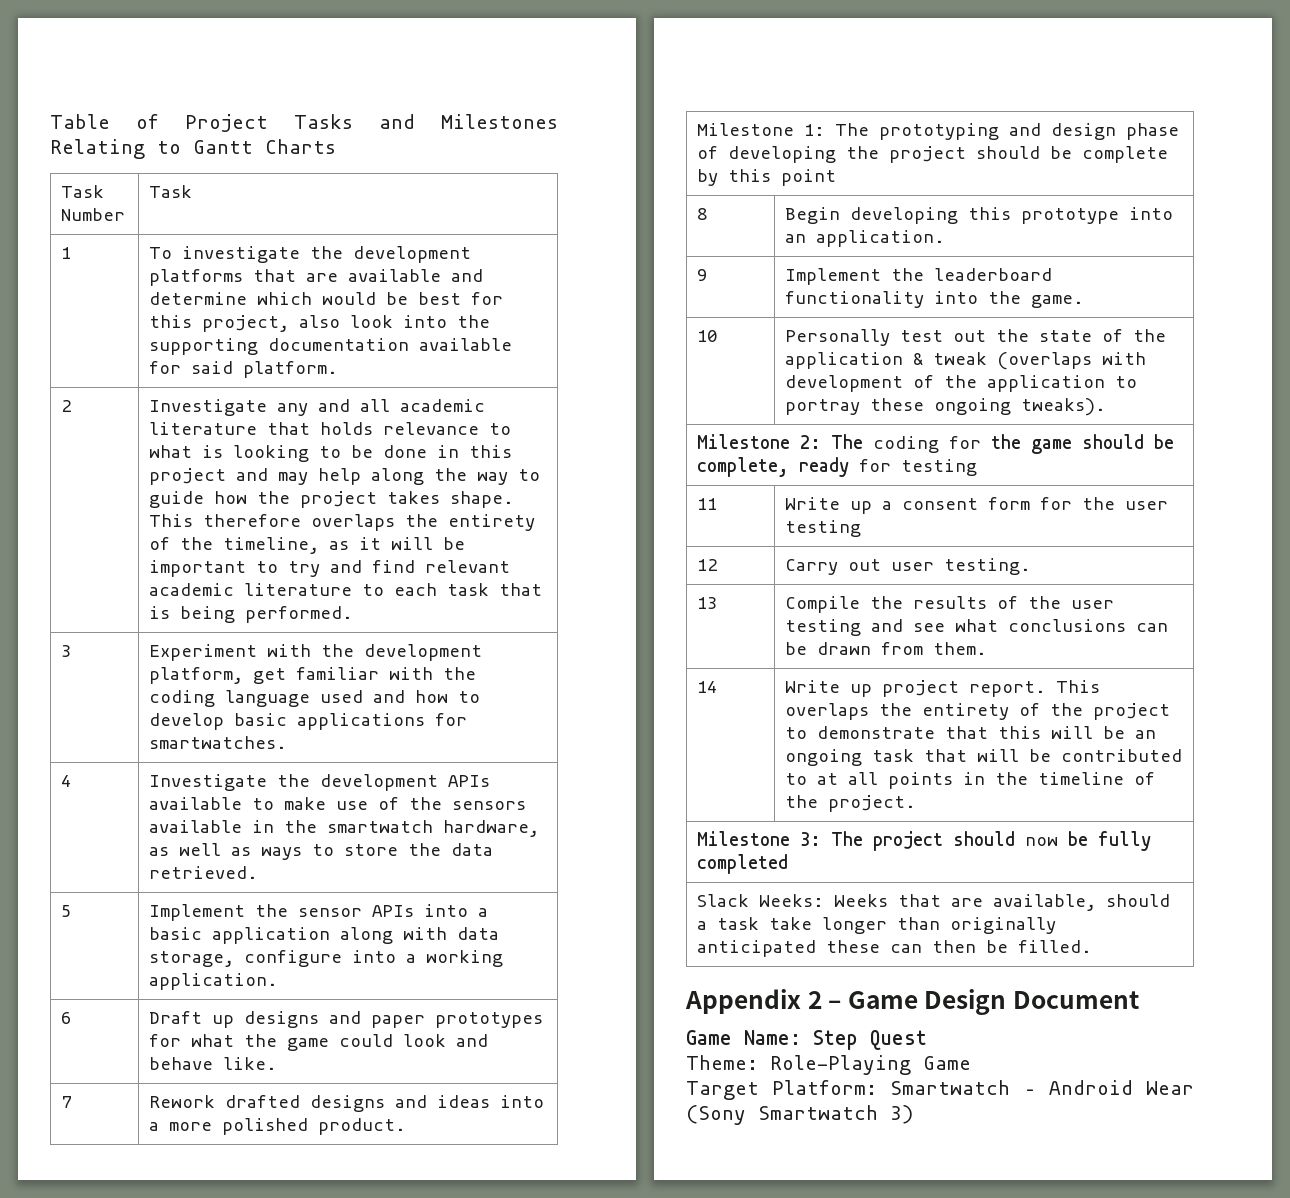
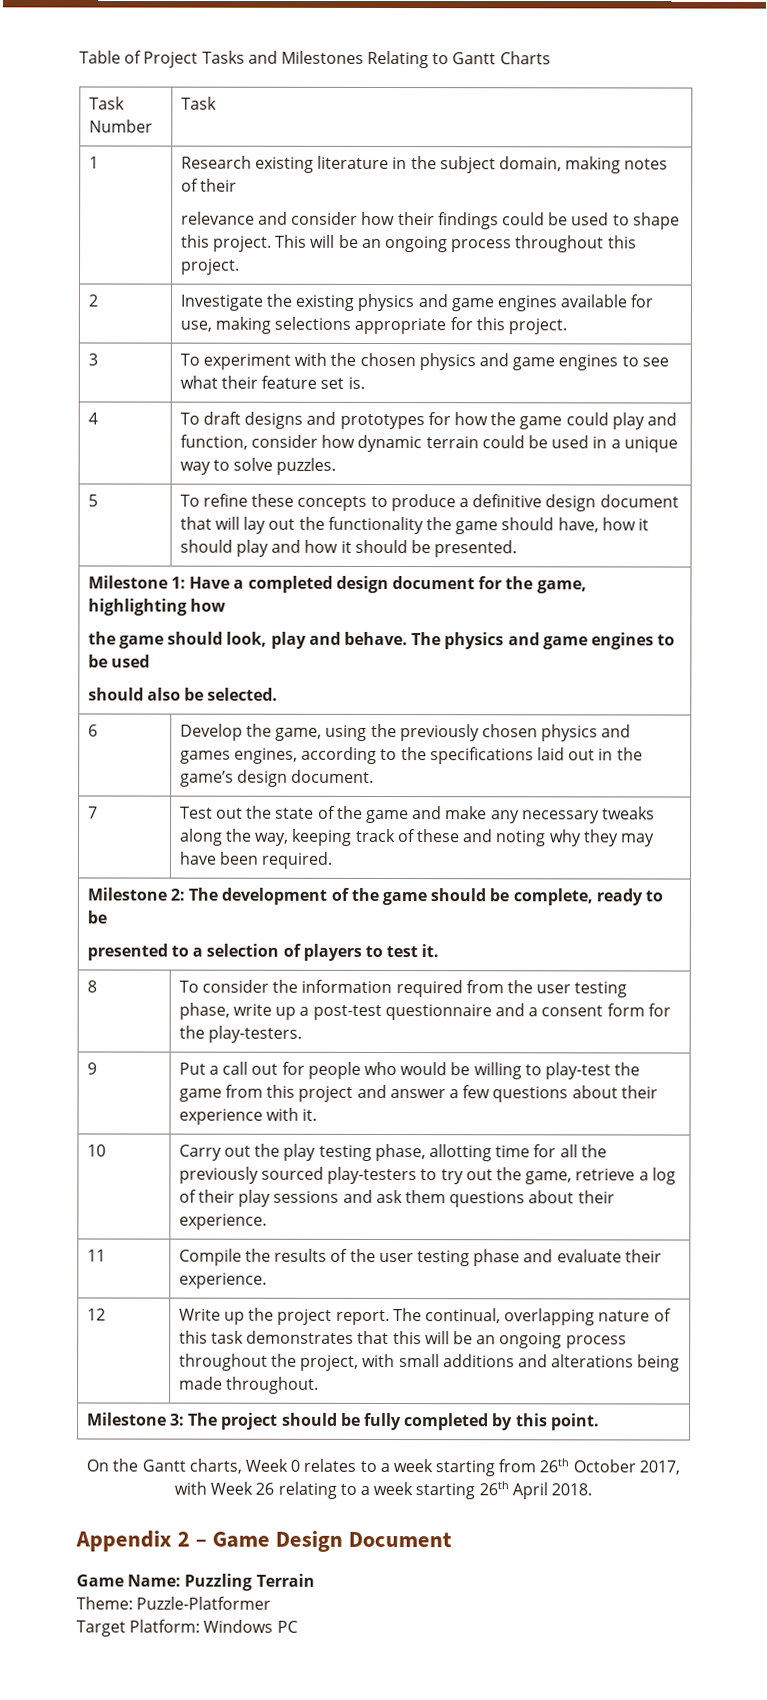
[148,246,471,263] [148,269,483,286] [148,292,503,305] [148,315,490,332] [148,338,512,355] [148,361,338,378] [60,400,71,412] [148,399,485,416] [148,422,511,435] [148,445,512,462] [148,468,540,485] [148,491,514,508] [148,514,535,531] [148,537,465,554] [148,560,510,577] [148,583,542,596] [148,606,353,623] [60,645,71,657] [148,644,482,661] [148,667,476,684] [148,690,480,707] [148,713,467,730] [148,736,287,749] [60,775,71,787] [148,774,490,791] [148,797,526,810] [148,820,539,837] [148,843,493,860] [148,866,258,879] [60,905,71,917] [148,904,488,921] [148,927,499,944] [148,950,503,967] [148,973,278,990] [60,1012,71,1024] [148,1011,543,1028] [148,1034,488,1051] [148,1057,277,1070] [60,1096,71,1108] [148,1095,544,1112] [148,1118,406,1135] [696,123,1179,140] [696,146,1168,163] [696,169,836,186] [696,208,707,220] [784,207,1173,224] [784,230,945,247] [696,269,707,281] [784,268,1052,285] [784,291,1084,308] [696,330,717,342] [784,329,943,346] To investigate the development platforms that are available and determine which would be best for this project, also look into the supporting documentation available for said platform. // 2 | Investigate any and all academic literature that holds relevance to what is looking to be done in this project and may help along the way to guide how the project takes shape. This therefore overlaps the entirety of the timeline, as it will be important to try and find relevant academic literature to each task that is being performed. // 3 | Experiment with the development platform, get familiar with the coding language used and how to develop basic applications for smartwatches. // 4 | Investigate the development APIs available to make use of the sensors available in the smartwatch hardware, as well as ways to store the data retrieved. // 5 | Implement the sensor APIs into a basic application along with data storage, configure into a working application. // 6 | Draft up designs and paper prototypes for what the game could look and behave like. // 7 | Rework drafted designs and ideas into a more polished product. // Milestone 1: The prototyping and design phase of developing the project should be complete by this point // 8 | Begin developing this prototype into an application. // 9 | Implement the leaderboard functionality into the game. // 10 | Personally test -> [180,155,669,174] [180,178,238,192] [180,211,680,230] [180,234,637,253] [180,258,240,275] [87,294,98,307] [179,293,654,312] [179,316,568,335] [87,353,98,366] [179,352,669,371] [179,375,365,389] [87,412,98,425] [179,411,677,430] [179,434,678,453] [179,457,337,475] [87,494,98,507] [179,493,679,512] [179,516,649,535] [179,539,518,558] [87,575,587,594] [87,598,227,616] [87,631,676,650] [87,654,151,668] [87,687,279,701] [87,724,98,737] [179,723,632,742] [179,746,643,765] [179,769,375,787] [87,806,98,819] [179,806,213,819] Research existing literature in the subject domain, making notes of their // relevance and consider how their findings could be used to shape this project. This will be an ongoing process throughout this project. // 2 | Investigate the existing physics and game engines available for use, making selections appropriate for this project. // 3 | To experiment with the chosen physics and game engines to see what their feature set is. // 4 | To draft designs and prototypes for how the game could play and function, consider how dynamic terrain could be used in a unique way to solve puzzles. // 5 | To refine these concepts to produce a definitive design document that will lay out the functionality the game should have, how it should play and how it should be presented. // Milestone 1: Have a completed design document for the game, highlighting how // the game should look, play and behave. The physics and game engines to be used // should also be selected. // 6 | Develop the game, using the previously chosen physics and games engines, according to the specifications laid out in the game’s design document. // 7 | Test
[784,352,1146,370] [784,375,1137,392] [784,398,1106,416] application & tweak (overlaps with development of the application to portray these ongoing tweaks). -> [366,806,655,824] [179,828,655,847] [178,851,333,869] game and make any necessary tweaks along the way, keeping track of these and noting why they may have been required.
[872,436,981,453] coding for -> [221,887,349,905] development of
[858,459,977,476] [696,498,717,510] [784,497,1168,514] [784,520,861,537] [696,559,717,571] [784,558,1031,575] [696,597,717,609] for testing // 11 | Write up a consent form for the user testing // 12 | Carry out user testing. // 13 -> [644,890,663,902] [86,910,107,924] [86,943,440,961] [86,980,97,993] [178,979,628,998] [178,1002,671,1021] [178,1025,303,1043] [86,1062,97,1075] [178,1061,641,1080] [178,1084,658,1103] [178,1107,318,1125] [86,1144,106,1157] [178,1143,607,1162] [178,1166,676,1185] [178,1189,615,1208] [178,1213,267,1230] [86,1249,106,1262] to be // presented to a selection of players to test it. // 8 | To consider the information required from the user testing phase, write up a post-test questionnaire and a consent form for the play-testers. // 9 | Put a call out for people who would be willing to play-test the game from this project and answer a few questions about their experience with it. // 10 | Carry out the play testing phase, allotting time for all the previously sourced play-testers to try out the game, retrieve a log of their play sessions and ask them questions about their experience. // 11
[870,619,1168,632] [784,642,987,655] [696,681,717,693] [784,680,872,697] and see what conclusions can be drawn from them. // 14 | Write up -> [473,1249,662,1267] [178,1272,267,1289] [86,1308,106,1321] [178,1307,275,1325] phase and evaluate their experience. // 12 | Write up the
[1055,680,1100,693] [784,703,1170,720] [784,726,935,739] This overlaps the entirety of the project to demonstrate -> [392,1308,672,1326] [178,1330,355,1344] The continual, overlapping nature of this task demonstrates
[871,749,1182,762] [784,772,1155,789] [784,795,916,812] task that will be contributed to at all points in the timeline of the project. -> [565,1335,627,1349] [178,1353,681,1372] [178,1376,320,1394] process throughout the project, with small additions and alterations being made throughout.
[1024,837,1058,846] now -> (338, 1419) none
[696,894,1170,911] [696,917,1056,934] [696,940,1092,957] // Slack Weeks: Weeks that are available, should a task take longer than originally anticipated these can then be filled. -> [491,1413,600,1431] [86,1458,680,1477] [174,1481,592,1500] by this point. // On the Gantt charts, Week 0 relates to a week starting from 26th October 2017, with Week 26 relating to a week starting 26th April 2018.
[813,1030,927,1050] Step Quest -> [184,1573,315,1591] Puzzling Terrain
[770,1055,971,1075] Role-Playing Game -> [136,1596,272,1610] Puzzle-Platformer
[890,1080,1194,1095] [686,1105,913,1125] Smartwatch – Android Wear (Sony Smartwatch 3) -> [203,1619,298,1633] Windows PC

